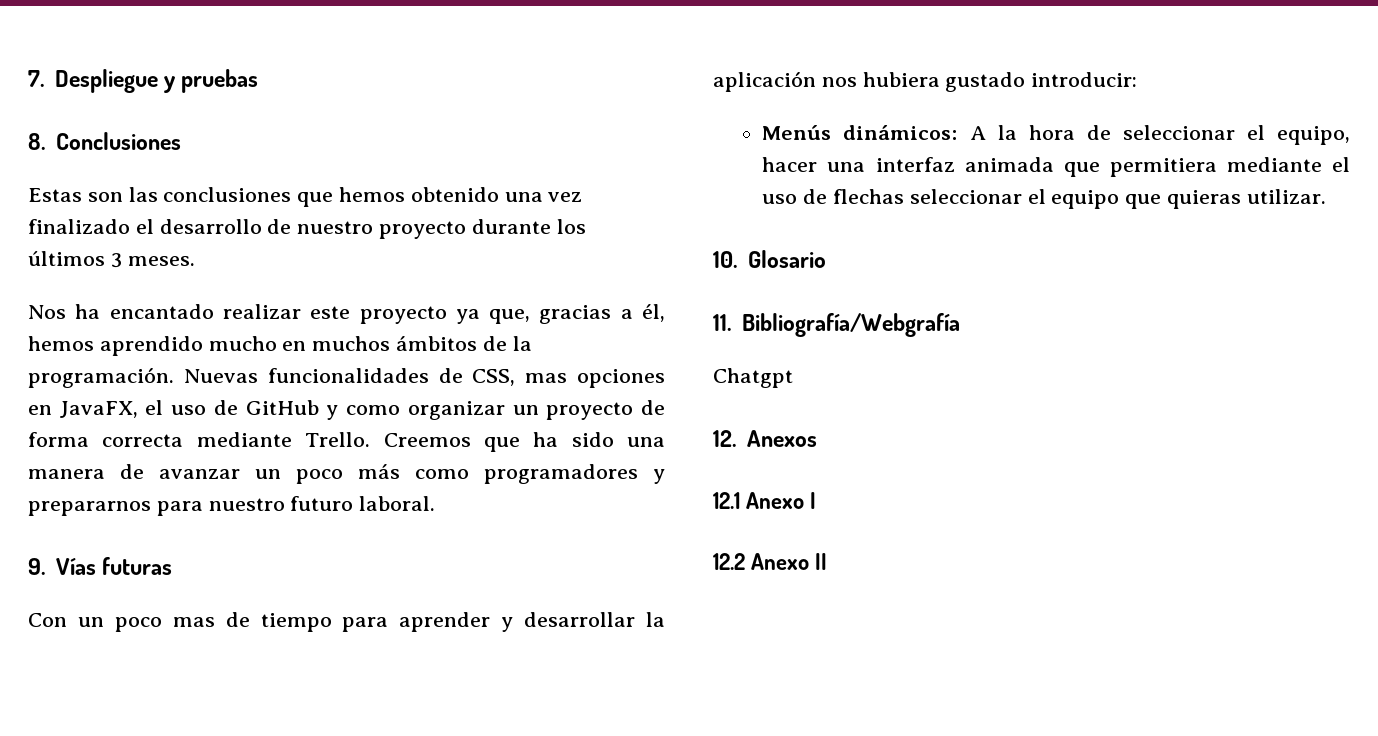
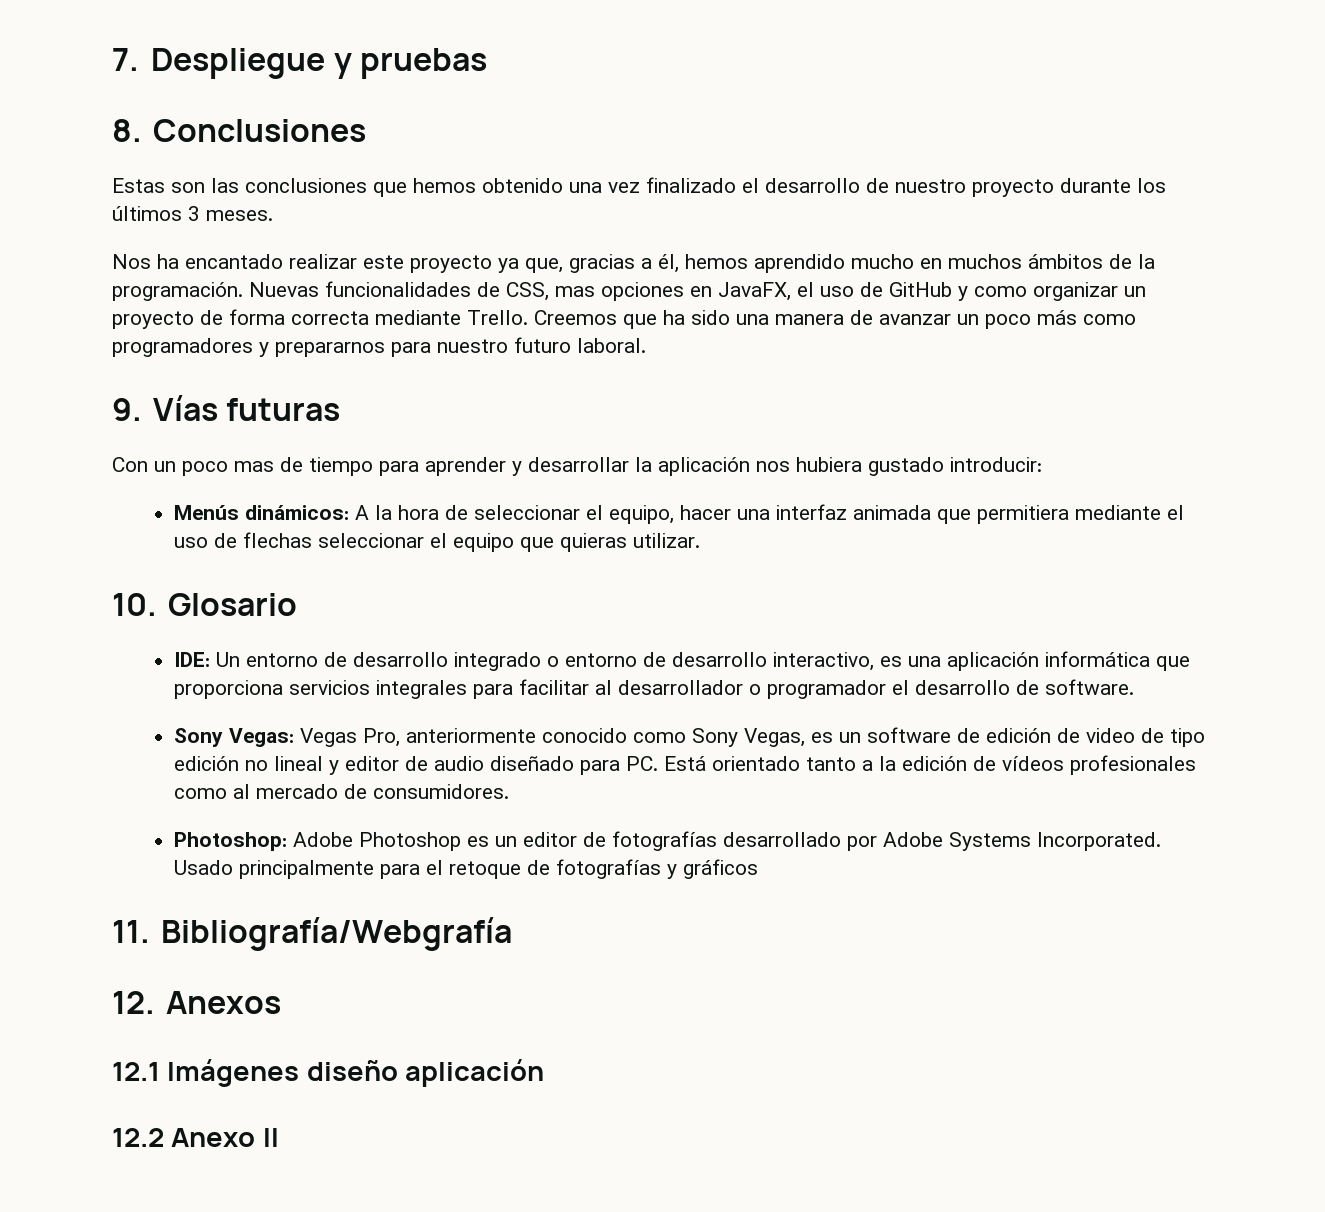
(826, 259) none -> [173,651,1190,671] [173,679,1134,699] [173,727,1205,747] [173,755,1196,775] [173,784,509,799] [173,831,1161,851] [173,859,758,879] // IDE: Un entorno de desarrollo integrado o entorno de desarrollo interactivo, es una aplicación informática que proporciona servicios integrales para facilitar al desarrollador o programador el desarrollo de software. // Sony Vegas: Vegas Pro, anteriormente conocido como Sony Vegas, es un software de edición de video de tipo edición no lineal y editor de audio diseñado para PC. Está orientado tanto a la edición de vídeos profesionales como al mercado de consumidores. // Photoshop: Adobe Photoshop es un editor de fotografías desarrollado por Adobe Systems Incorporated. Usado principalmente para el retoque de fotografías y gráficos
[713,368,793,388] // Chatgpt -> (512, 934) none
[746,492,817,509] Anexo I -> [167,1059,545,1087] Imágenes diseño aplicación

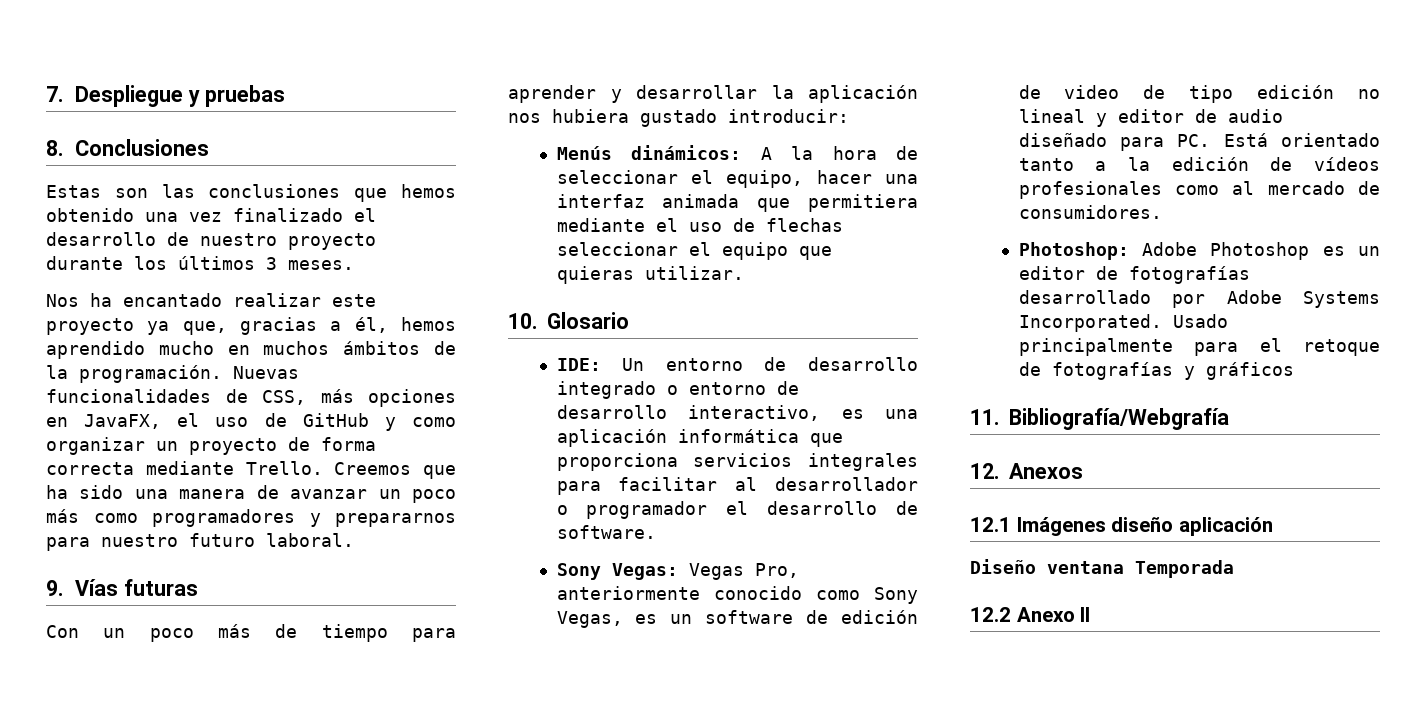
[555,286,595,297] mas -> [320,389,354,403] más
[234,461,274,472] mas -> [218,624,252,638] más
(545, 1073) none -> [970,559,1234,578] // Diseño ventana Temporada

